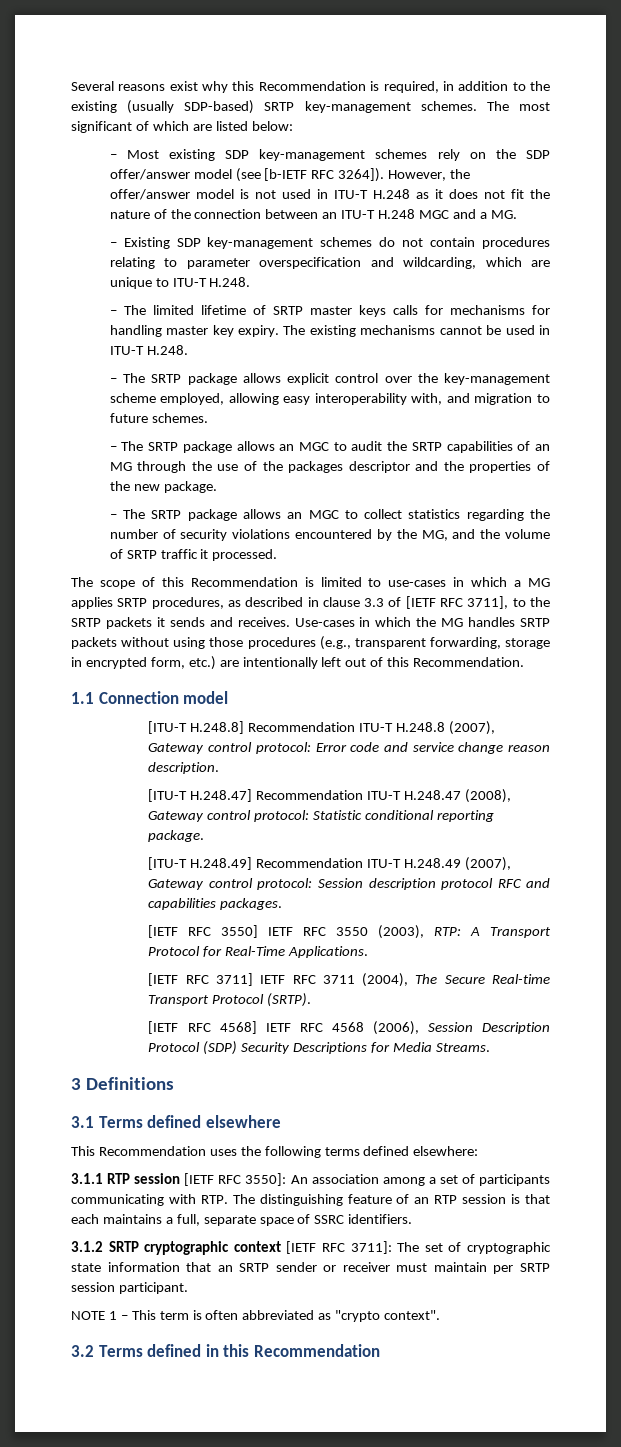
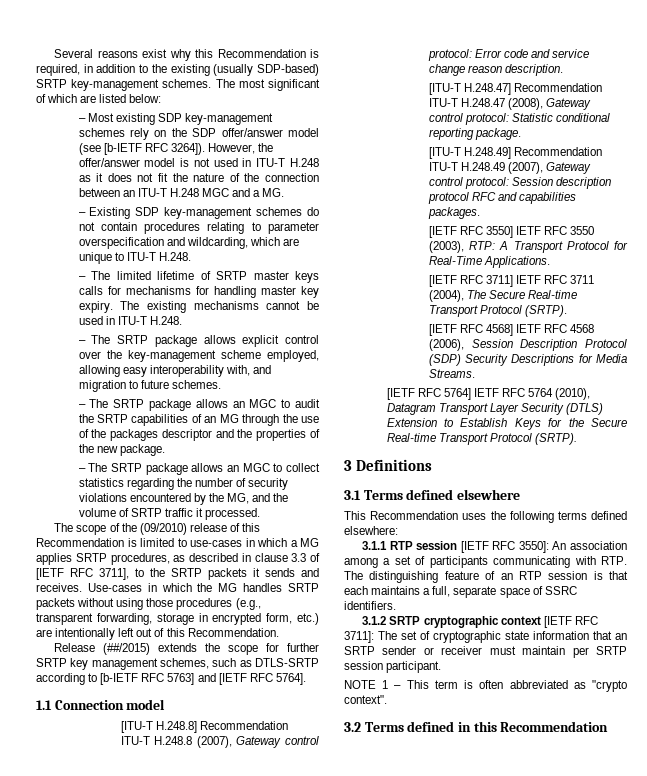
(155, 582) none -> [121,523,241,535] the (09/2010) release of
(525, 662) none -> [54,643,319,655] [36,658,319,670] [36,673,306,685] // Release (##/2015) extends the scope for further SRTP key management schemes, such as DTLS-SRTP according to [b-IETF RFC 5763] and [IETF RFC 5764].
(490, 1047) none -> [386,388,591,400] [386,403,603,415] [386,418,627,430] [386,433,577,445] // [IETF RFC 5764] IETF RFC 5764 (2010), Datagram Transport Layer Security (DTLS) Extension to Establish Keys for the Secure Real-time Transport Protocol (SRTP).

